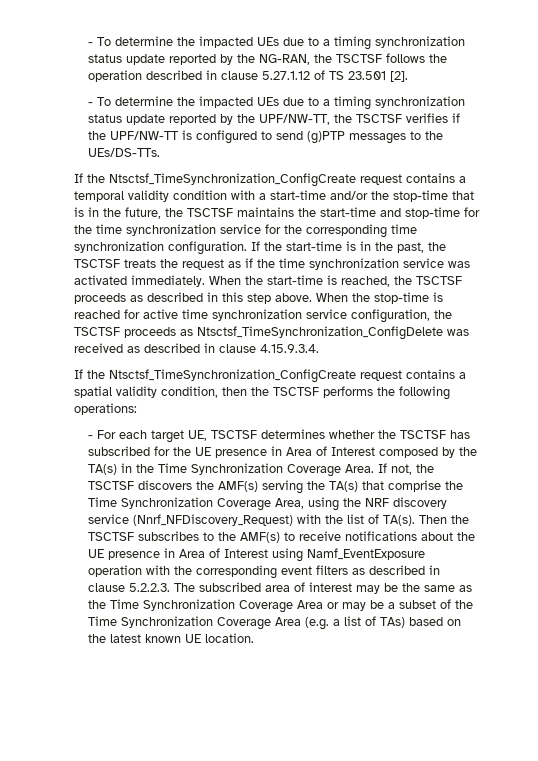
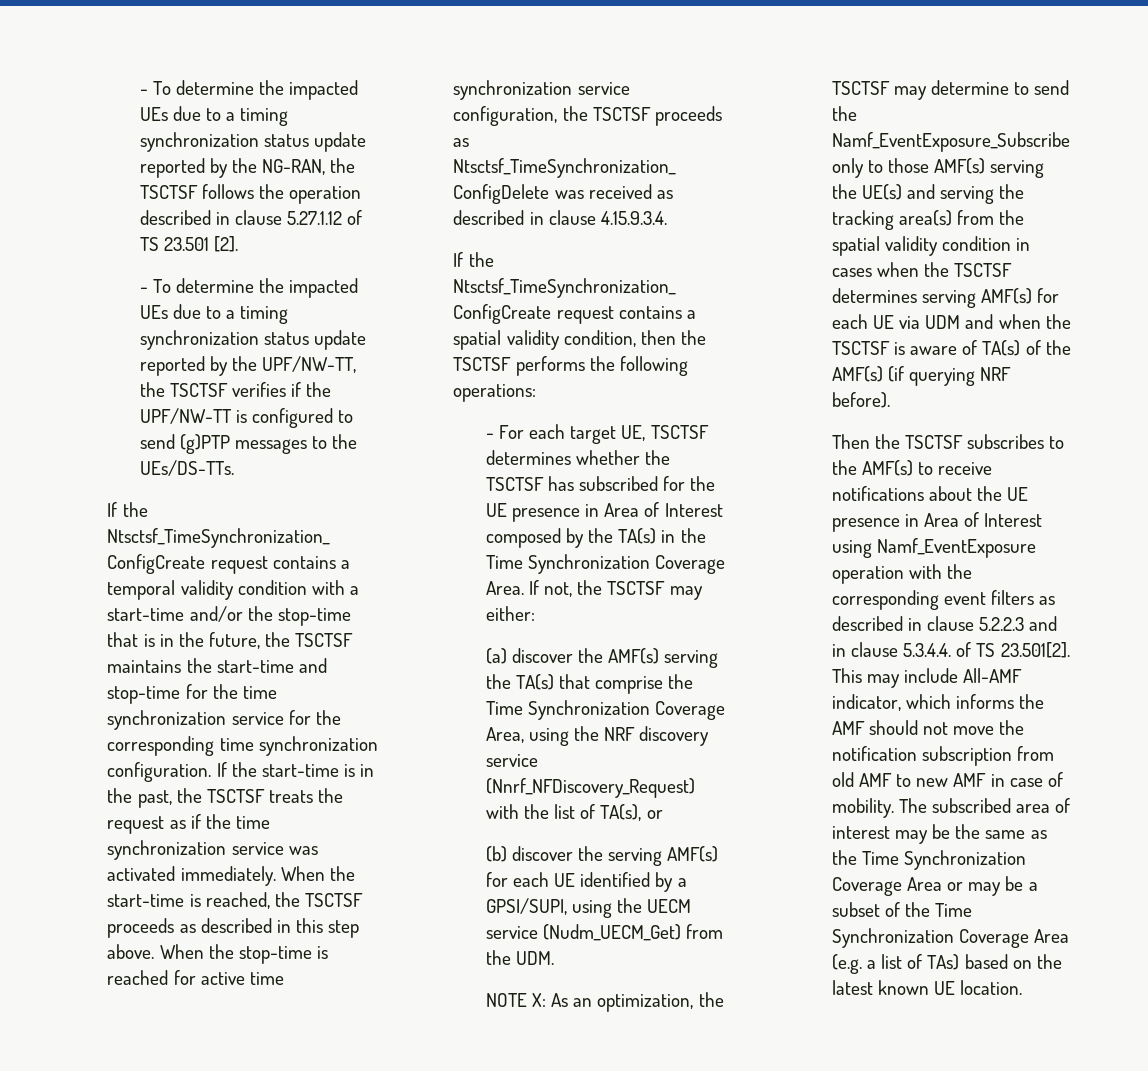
[138,480,193,490] discovers -> [669,586,703,600] [485,606,535,621] [485,648,574,664] may either: // (a) discover
[383,515,416,526] TA(s). -> [600,804,663,821] [485,846,719,866] [485,872,687,892] [485,898,692,918] [485,924,724,941] [485,950,555,965] [485,992,724,1012] [831,80,1070,100] [831,106,857,121] [831,132,1070,152] [831,158,1045,178] [831,184,1025,204] [831,210,1025,230] [831,236,1031,256] [831,262,1013,277] [831,288,1060,308] [831,314,1071,329] [831,340,1071,356] [831,366,1012,386] [831,392,890,408] TA(s), or // (b) discover the serving AMF(s) for each UE identified by a GPSI/SUPI, using the UECM service (Nudm_UECM_Get) from the UDM. // NOTE X: As an optimization, the TSCTSF may determine to send the Namf_EventExposure_Subscribe only to those AMF(s) serving the UE(s) and serving the tracking area(s) from the spatial validity condition in cases when the TSCTSF determines serving AMF(s) for each UE via UDM and when the TSCTSF is aware of TA(s) of the AMF(s) (if querying NRF before). //
[129,583,171,592] 5.2.2.3. -> [979,616,1058,631] [831,642,1070,658] [831,668,1023,688] [831,694,1045,711] [831,720,1025,735] [831,746,1055,766] [831,772,1063,787] [831,798,894,818] 5.2.2.3 and in clause 5.3.4.4. of TS 23.501[2]. This may include All-AMF indicator, which informs the AMF should not move the notification subscription from old AMF to new AMF in case of mobility.

